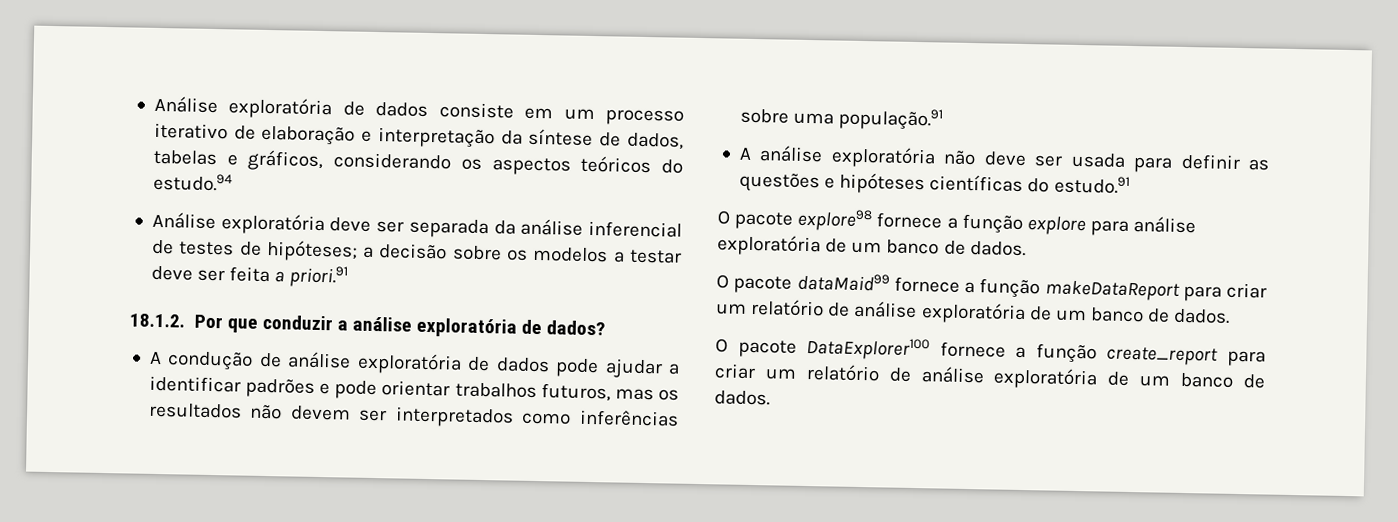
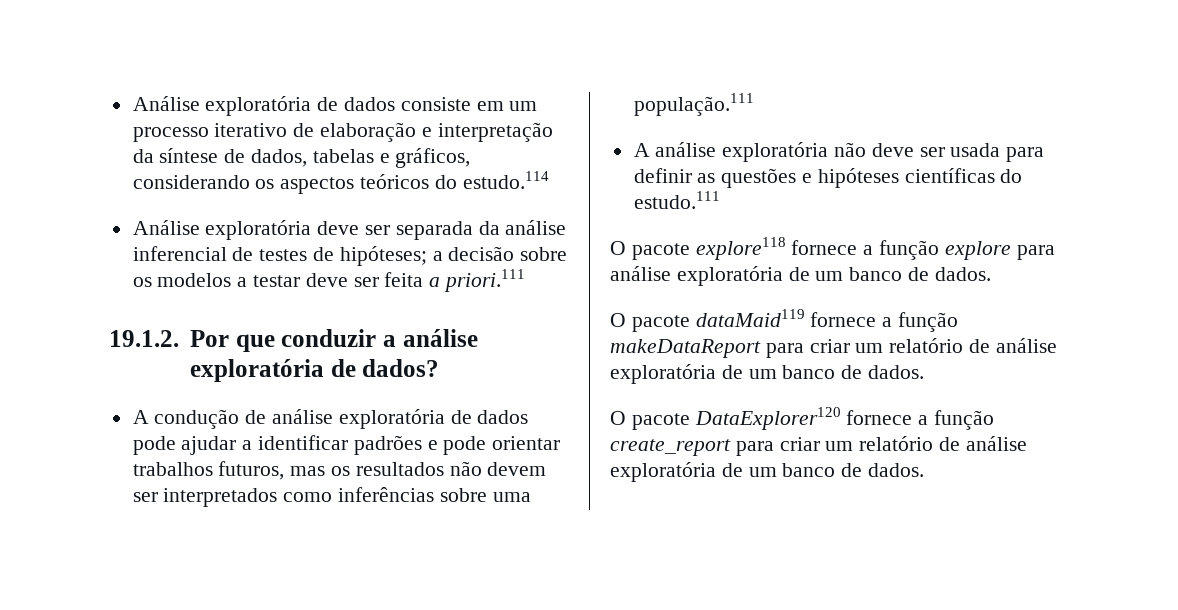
[152,172,233,192] estudo.94 -> [462,171,549,189] estudo.114
[289,265,349,288] [129,313,185,328] priori.91 // 18.1.2. -> [444,269,526,292] [109,330,179,347] priori.111 // 19.1.2.
[838,107,944,131] população.91 -> [633,93,754,116] população.111
[1053,175,1130,194] [717,208,873,232] estudo.91 // O pacote explore98 -> [633,191,720,209] [610,237,786,260] estudo.111 // O pacote explore118
[796,272,890,292] dataMaid99 -> [695,309,805,327] dataMaid119
[806,337,931,361] DataExplorer100 -> [694,407,841,430] DataExplorer120

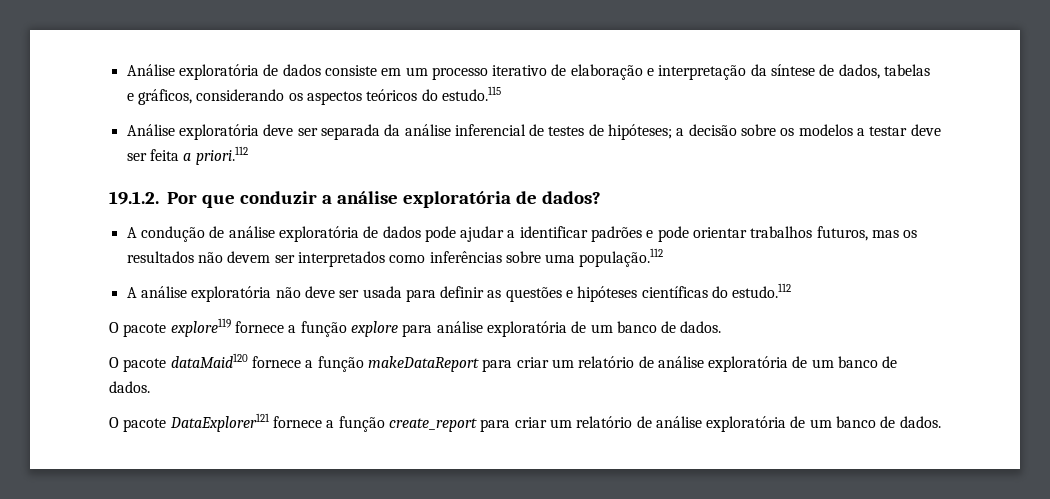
[462,171,549,189] estudo.114 -> [441,86,501,101] estudo.115
[444,269,526,292] priori.111 -> [195,146,248,165] priori.112
[633,93,754,116] população.111 -> [579,248,664,267] população.112
[633,191,720,209] [610,237,786,260] estudo.111 // O pacote explore118 -> [732,283,792,298] [109,318,231,337] estudo.112 // O pacote explore119
[695,309,805,327] dataMaid119 -> [170,353,248,368] dataMaid120
[694,407,841,430] DataExplorer120 -> [169,413,270,432] DataExplorer121

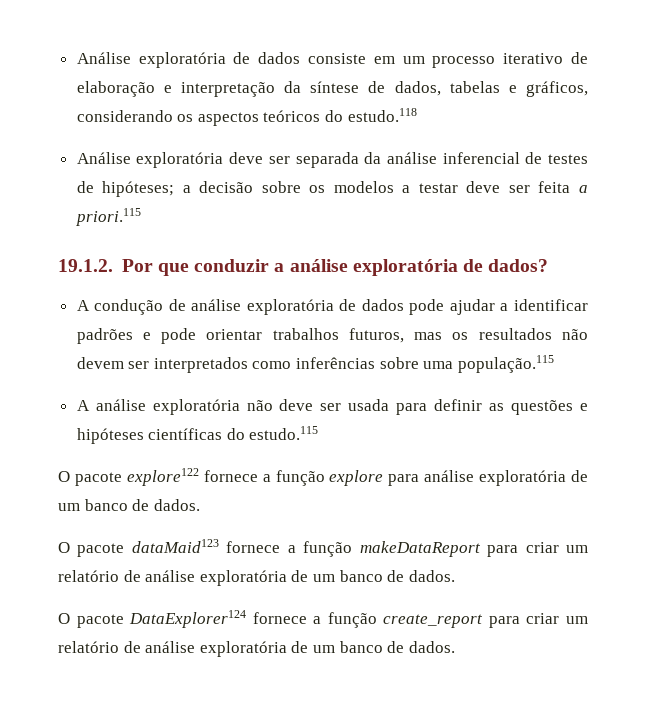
[441,86,501,101] estudo.115 -> [347,108,417,122] estudo.118
[195,146,248,165] priori.112 -> [75,208,141,226] priori.115
[579,248,664,267] população.112 -> [457,355,554,373] população.115
[732,283,792,298] [109,318,231,337] estudo.112 // O pacote explore119 -> [249,426,319,440] [58,468,199,486] estudo.115 // O pacote explore122
[170,353,248,368] dataMaid120 -> [131,539,219,553] dataMaid123
[169,413,270,432] DataExplorer121 -> [129,610,247,628] DataExplorer124

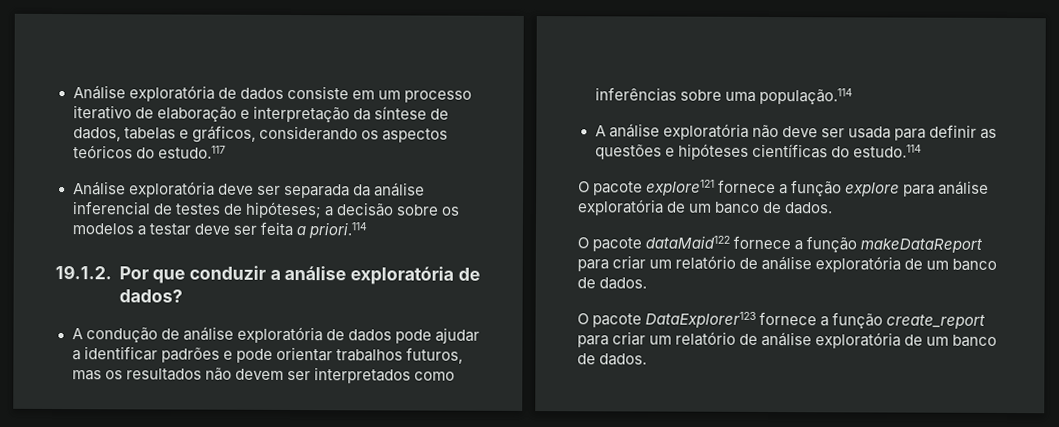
[347,108,417,122] estudo.118 -> [157,145,226,159] estudo.117
[75,208,141,226] priori.115 -> [307,222,367,239] priori.114
[457,355,554,373] população.115 -> [758,87,853,105] população.114
[249,426,319,440] [58,468,199,486] estudo.115 // O pacote explore122 -> [852,144,922,158] [578,179,716,196] estudo.114 // O pacote explore121
[131,539,219,553] dataMaid123 -> [645,235,731,249] dataMaid122
[129,610,247,628] DataExplorer124 -> [645,311,757,328] DataExplorer123

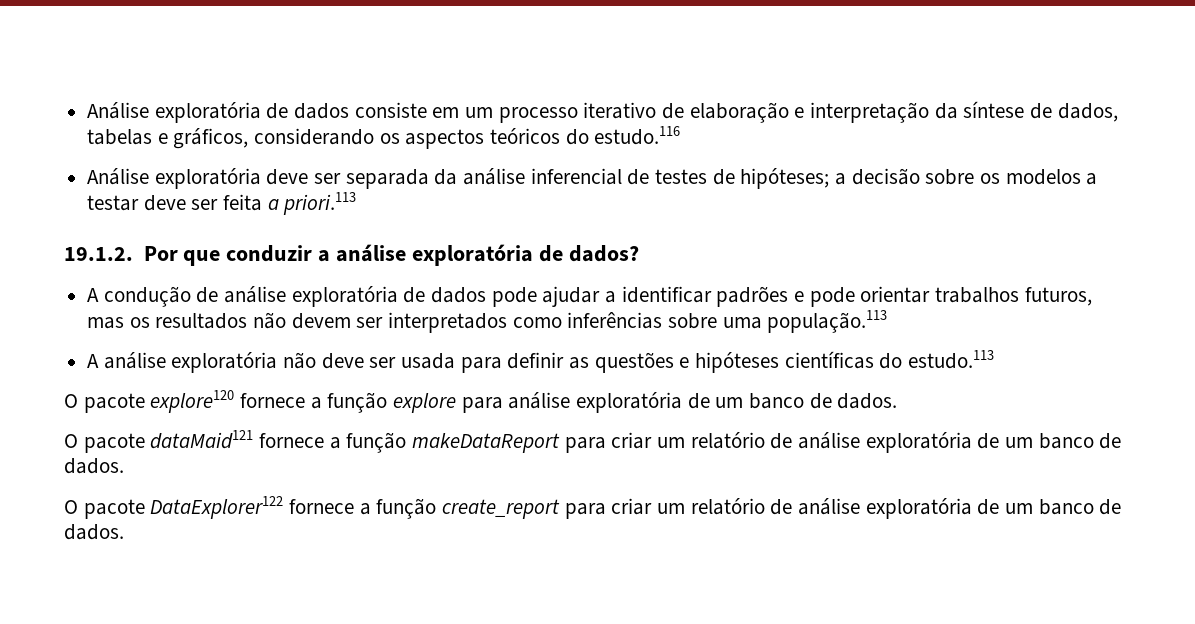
[157,145,226,159] estudo.117 -> [594,126,681,145] estudo.116
[307,222,367,239] priori.114 -> [283,192,357,215] priori.113
[758,87,853,105] população.114 -> [767,310,888,333] população.113
[852,144,922,158] [578,179,716,196] estudo.114 // O pacote explore121 -> [908,350,995,369] [64,390,235,413] estudo.113 // O pacote explore120
[645,235,731,249] dataMaid122 -> [150,430,254,449] dataMaid121
[645,311,757,328] DataExplorer123 -> [150,496,284,519] DataExplorer122

